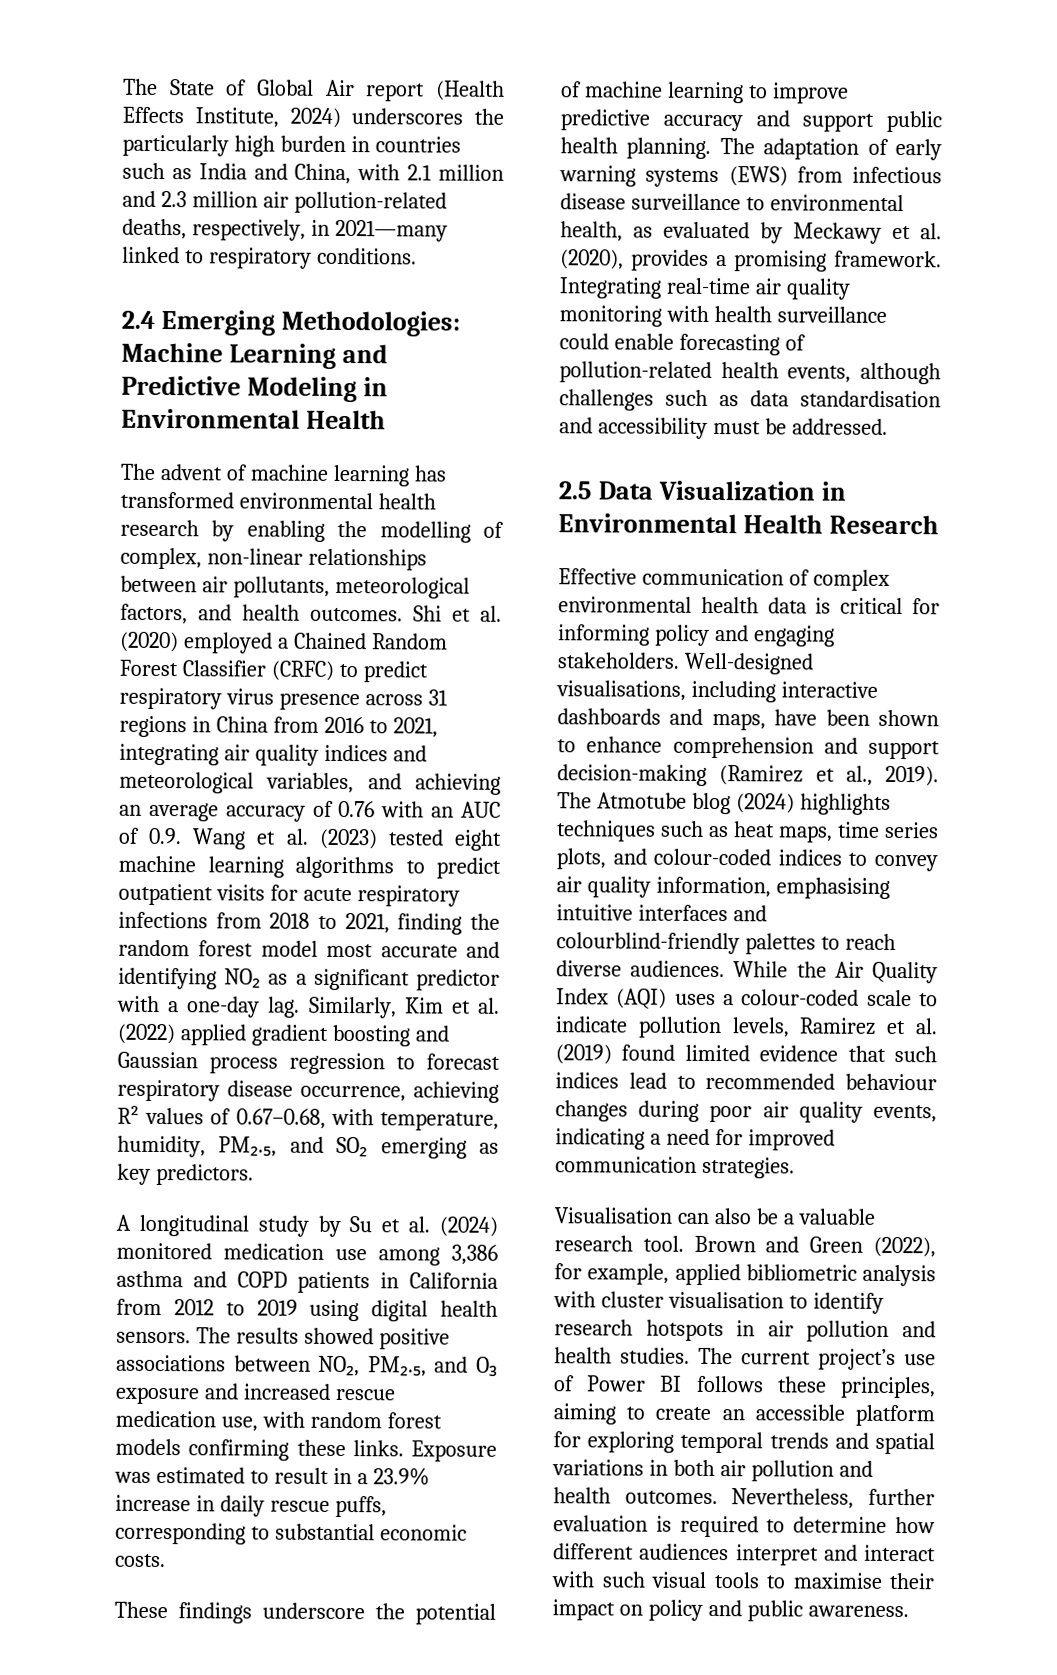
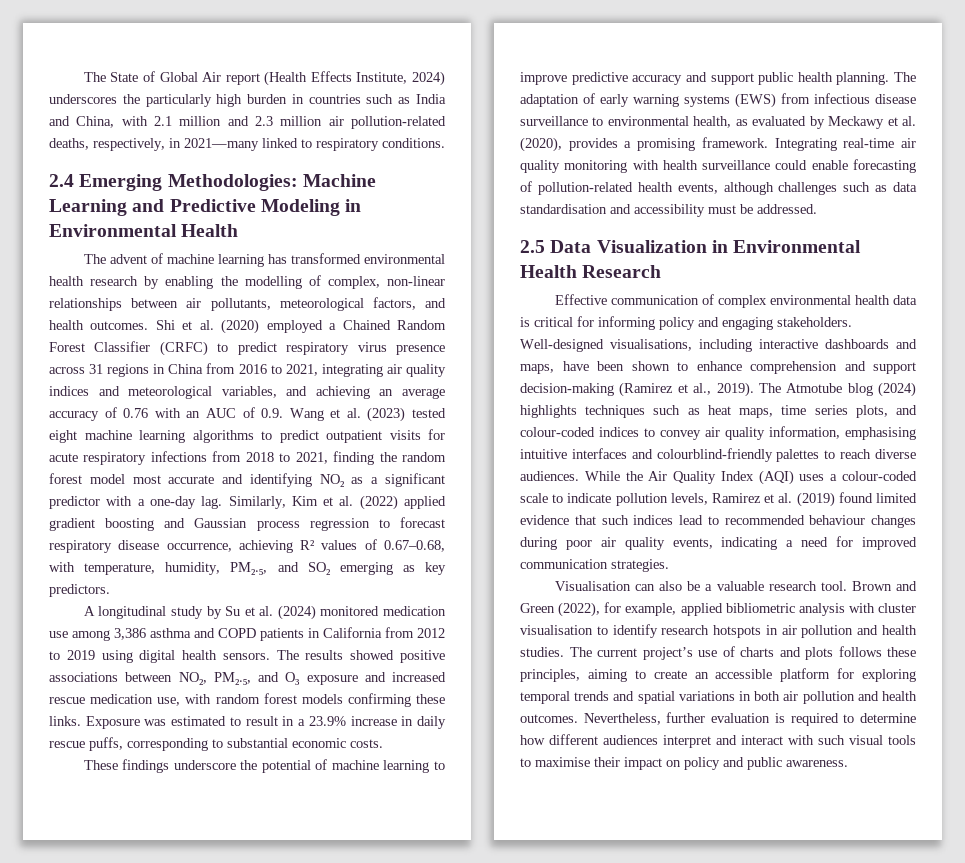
[587,1375,683,1392] Power BI -> [740,647,833,660] charts and plots

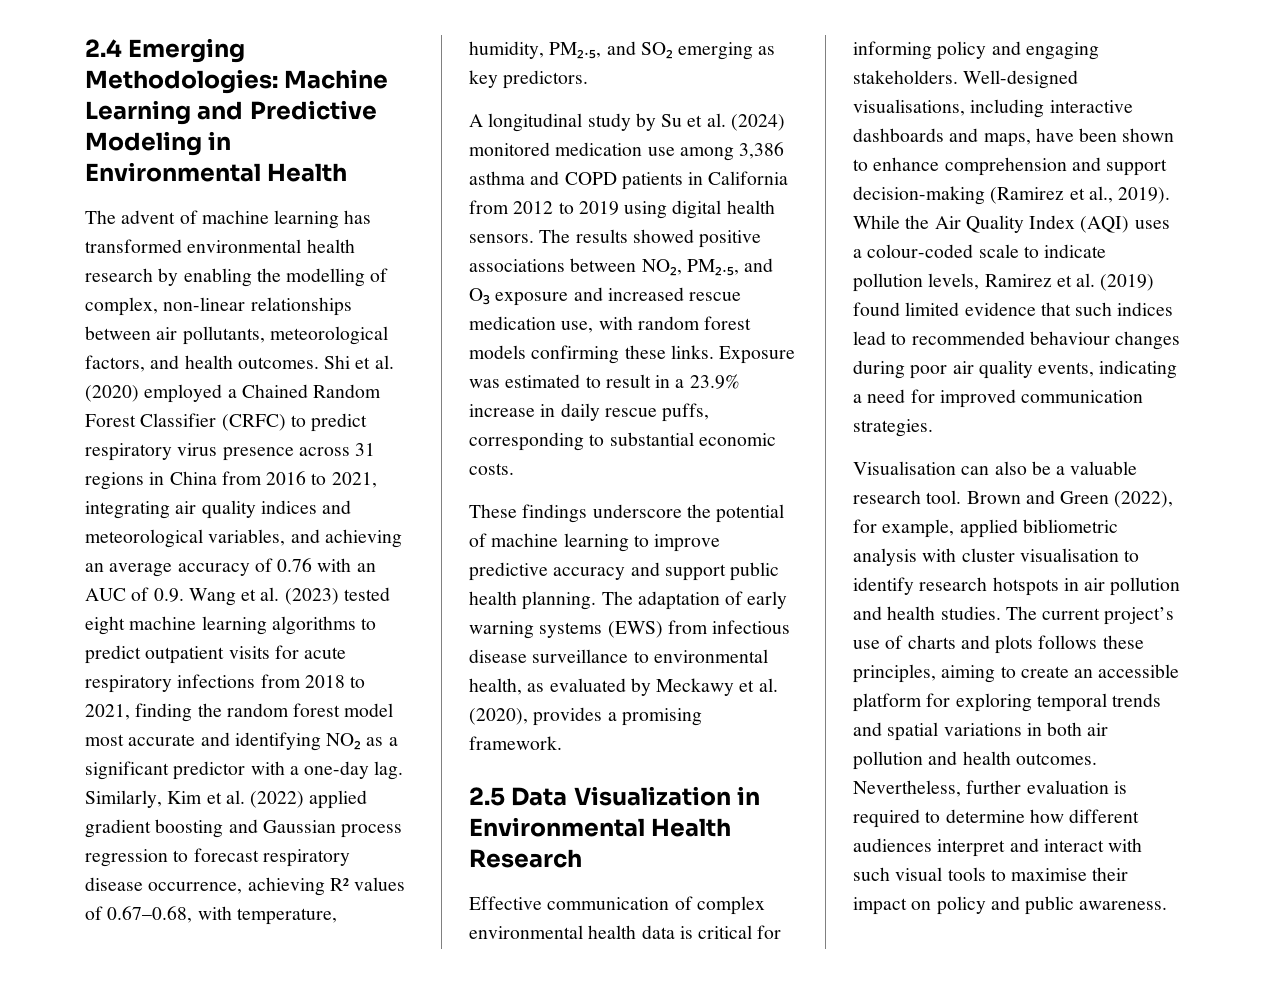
[83,71,445,86] [49,94,446,107] [49,116,446,129] [49,138,445,151] The State of Global Air report (Health Effects Institute, 2024) underscores the particularly high burden in countries such as India and China, with 2.1 million and 2.3 million air pollution-related deaths, respectively, in 2021—many linked to respiratory conditions. // -> (85, 48) none
[774,138,916,151] [520,159,916,173] [520,181,917,195] [520,204,817,217] Integrating real-time air quality monitoring with health surveillance could enable forecasting of pollution-related health events, although challenges such as data standardisation and accessibility must be addressed. -> (562, 743) none
[758,382,916,397] [520,405,917,418] [520,426,916,440] [520,448,916,462] [520,471,579,481] The Atmotube blog (2024) highlights techniques such as heat maps, time series plots, and colour-coded indices to convey air quality information, emphasising intuitive interfaces and colourblind-friendly palettes to reach diverse audiences. -> (1171, 195) none

